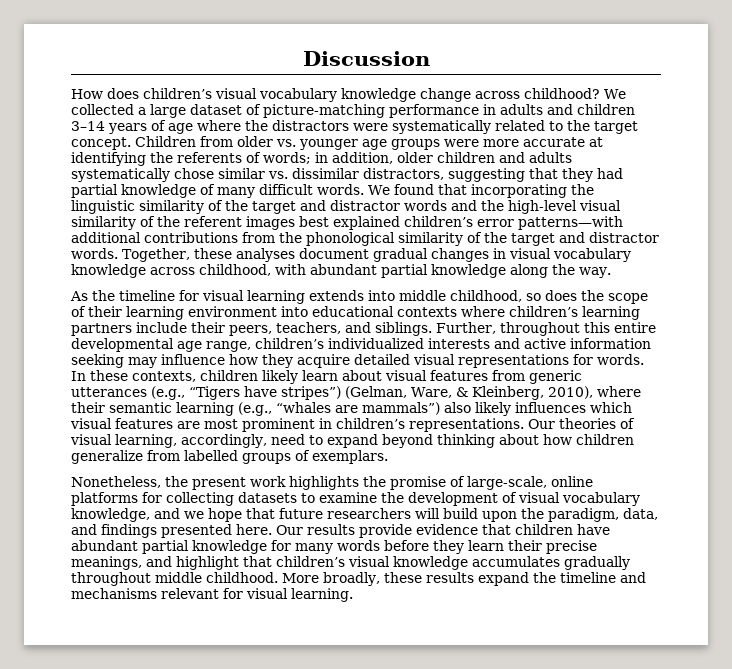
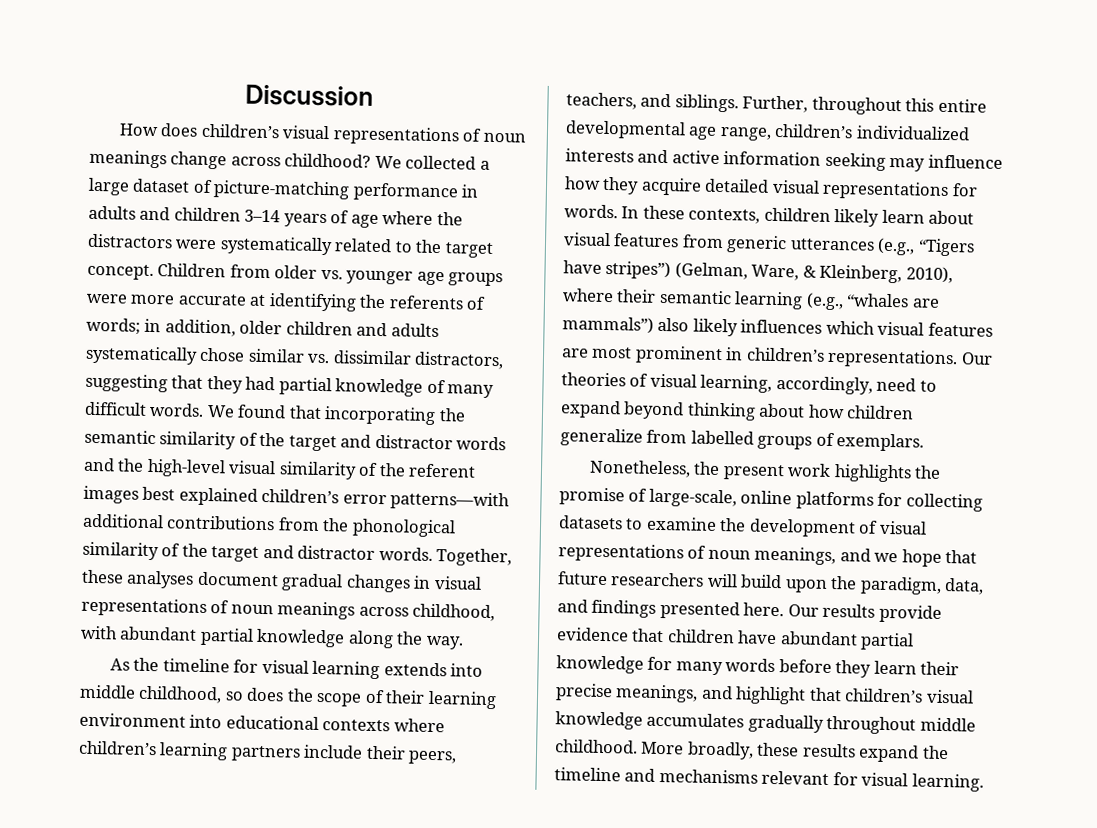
[259,88,416,102] vocabulary knowledge -> [332,126,526,146] [89,149,167,169] representations of noun meanings
[71,200,135,214] linguistic -> [84,429,156,445] semantic
[552,248,631,262] [71,264,146,278] vocabulary knowledge -> [81,597,356,620] representations of noun meanings
[562,492,640,506] [71,508,150,522] vocabulary knowledge, -> [558,543,837,566] representations of noun meanings,

